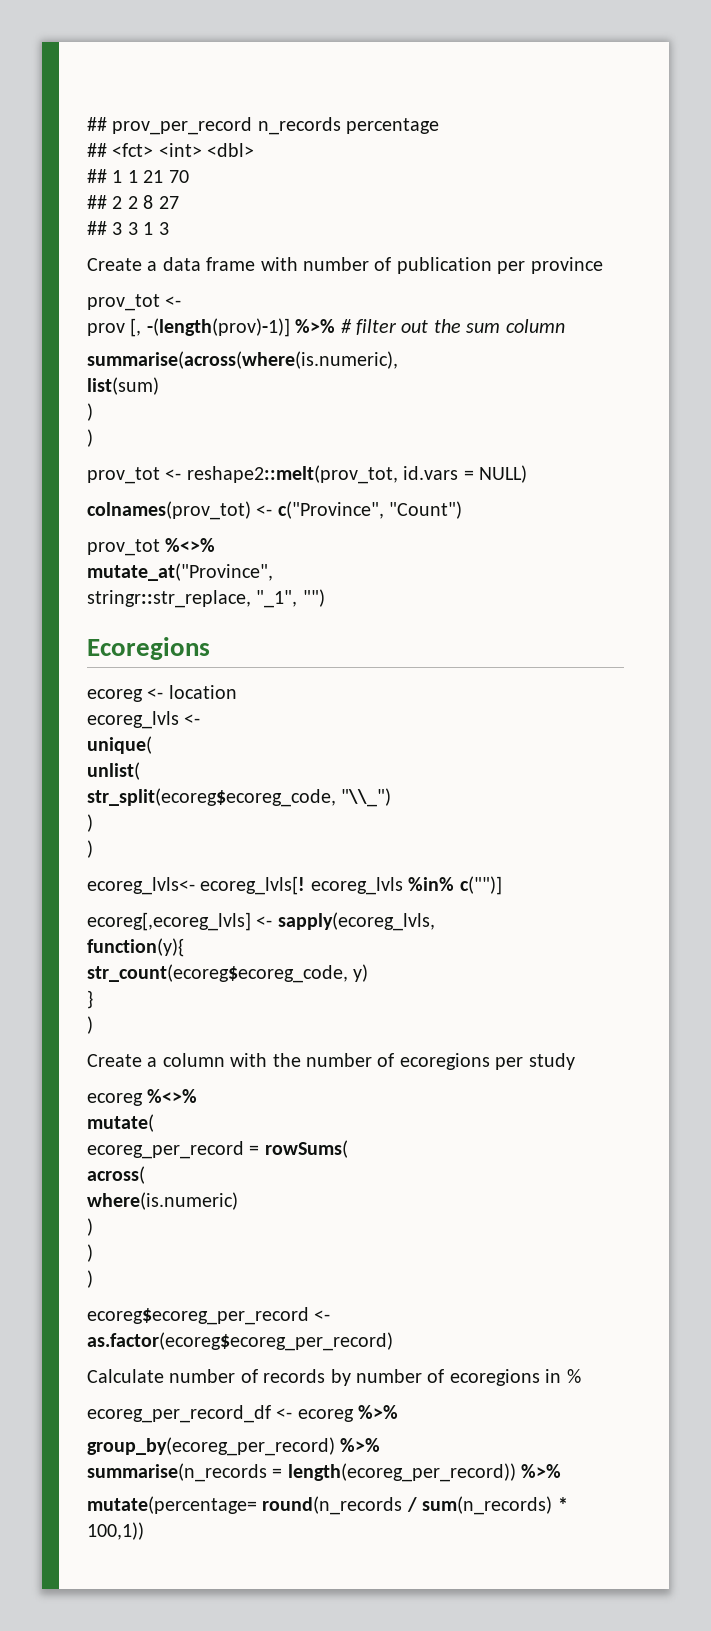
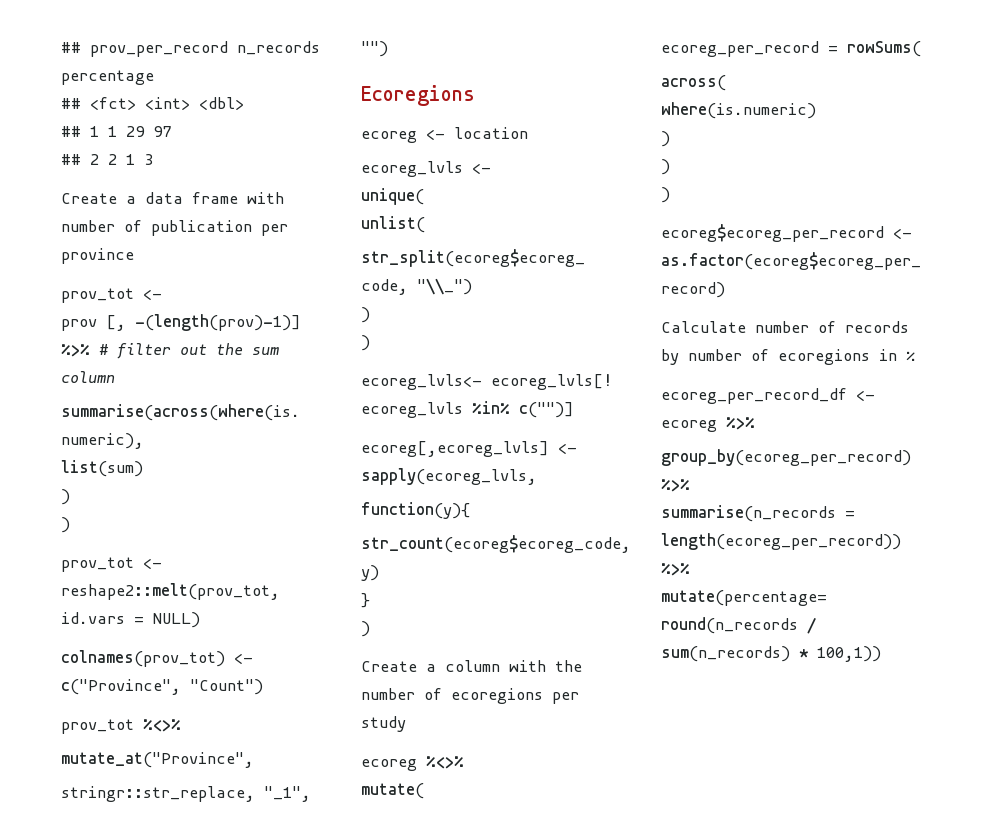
[143,170,189,183] 21 70 -> [126,126,171,137] 29 97
[143,195,179,209] [87,221,138,235] 8 27 // ## 3 3 -> (117, 159) none

